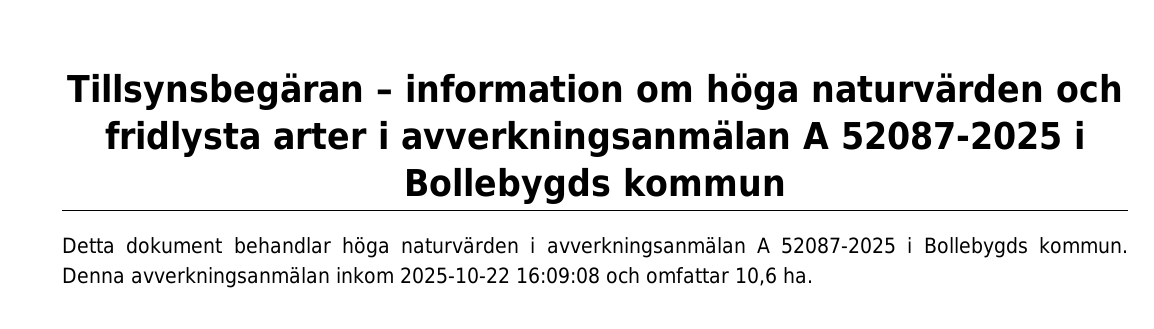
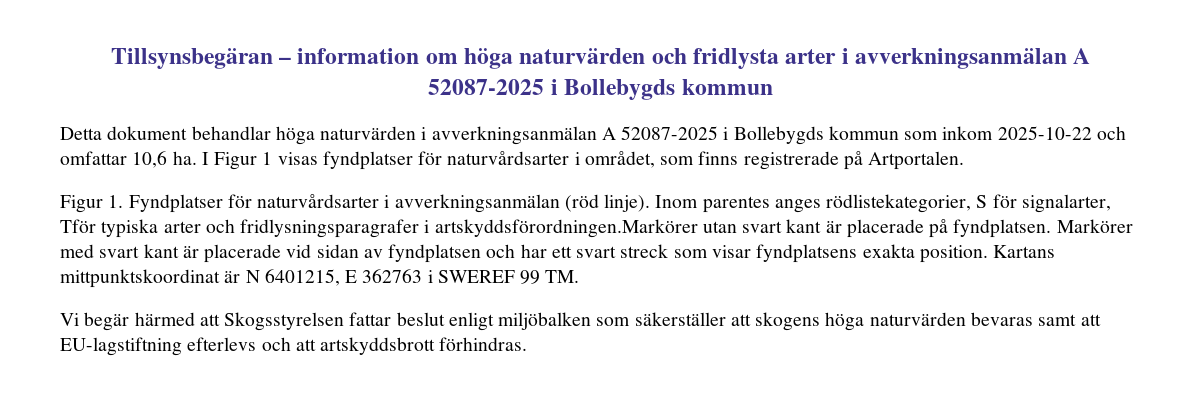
[1039,237,1129,254] [62,267,330,288] kommun. Denna avverkningsanmälan -> [828,126,939,140] kommun som
[515,267,600,284] 16:09:08 -> (1092, 133) none
(813, 275) none -> [201,151,965,170] [60,194,1111,213] [60,219,1133,238] [60,244,1056,263] [60,269,580,288] [60,312,1101,331] [60,337,528,356] I Figur 1 visas fyndplatser för naturvårdsarter i området, som finns registrerade på Artportalen. // Figur 1. Fyndplatser för naturvårdsarter i avverkningsanmälan (röd linje). Inom parentes anges rödlistekategorier, S för signalarter, Tför typiska arter och fridlysningsparagrafer i artskyddsförordningen.Markörer utan svart kant är placerade på fyndplatsen. Markörer med svart kant är placerade vid sidan av fyndplatsen och har ett svart streck som visar fyndplatsens exakta position. Kartans mittpunktskoordinat är N 6401215, E 362763 i SWEREF 99 TM. // Vi begär härmed att Skogsstyrelsen fattar beslut enligt miljöbalken som säkerställer att skogens höga naturvärden bevaras samt att EU-lagstiftning efterlevs och att artskyddsbrott förhindras.

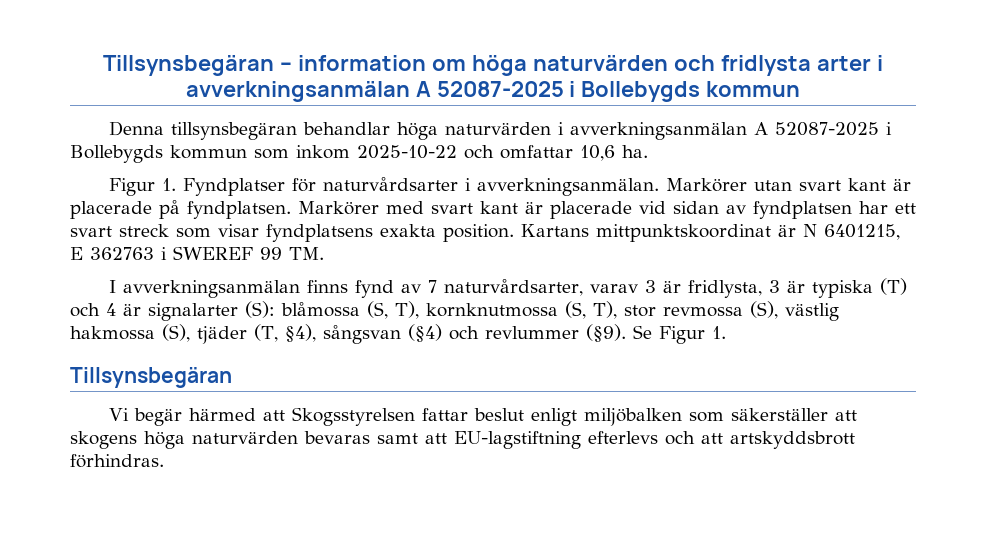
[60,126,188,140] Detta dokument -> [109,121,298,140] Denna tillsynsbegäran
[201,151,965,170] I Figur 1 visas fyndplatser för naturvårdsarter i området, som finns registrerade på Artportalen. -> (648, 151) none
[394,194,1111,213] [60,219,698,238] avverkningsanmälan (röd linje). Inom parentes anges rödlistekategorier, S för signalarter, Tför typiska arter och fridlysningsparagrafer i artskyddsförordningen.Markörer -> [477,178,748,196] avverkningsanmälan. Markörer
[486,244,516,258] och -> (852, 210) none
(580, 276) none -> [109,278,908,298] [70,301,839,321] [70,324,726,344] [70,367,232,388] // I avverkningsanmälan finns fynd av 7 naturvårdsarter, varav 3 är fridlysta, 3 är typiska (T) och 4 är signalarter (S): blåmossa (S, T), kornknutmossa (S, T), stor revmossa (S), västlig hakmossa (S), tjäder (T, §4), sångsvan (§4) och revlummer (§9). Se Figur 1. // Tillsynsbegäran

